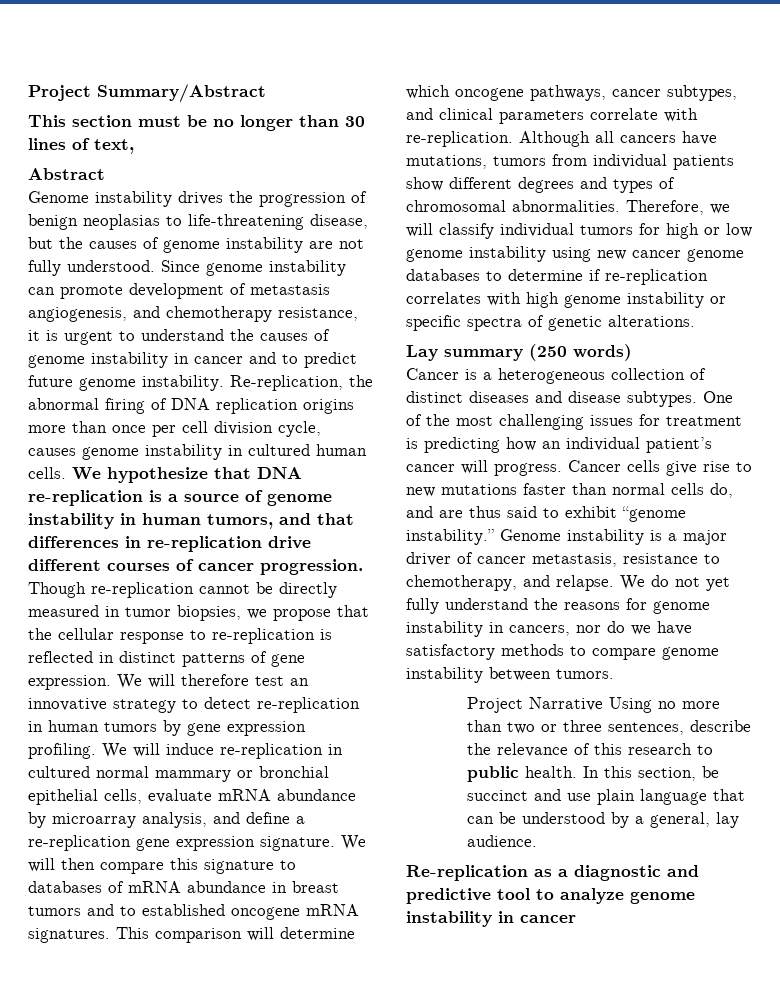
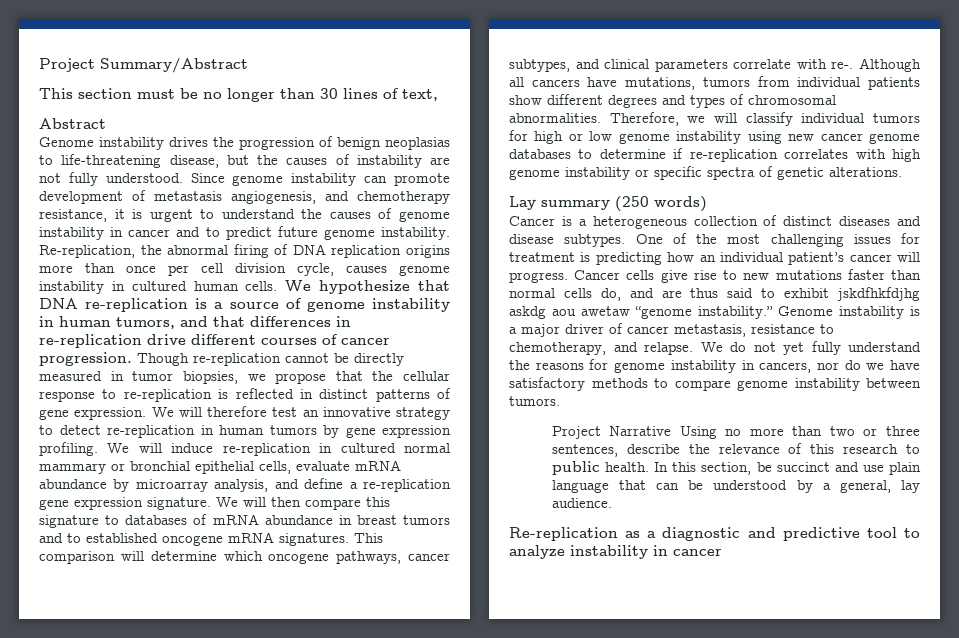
[163,240,220,253] genome -> (350, 159) none
[406,131,513,147] re-replication. -> [831,61,854,69] re-.
(617, 512) none -> [837,287,920,301] [509,306,630,319] jskdfhkfdjhg askdg aou awetaw
[630,891,695,904] genome -> (565, 552) none

